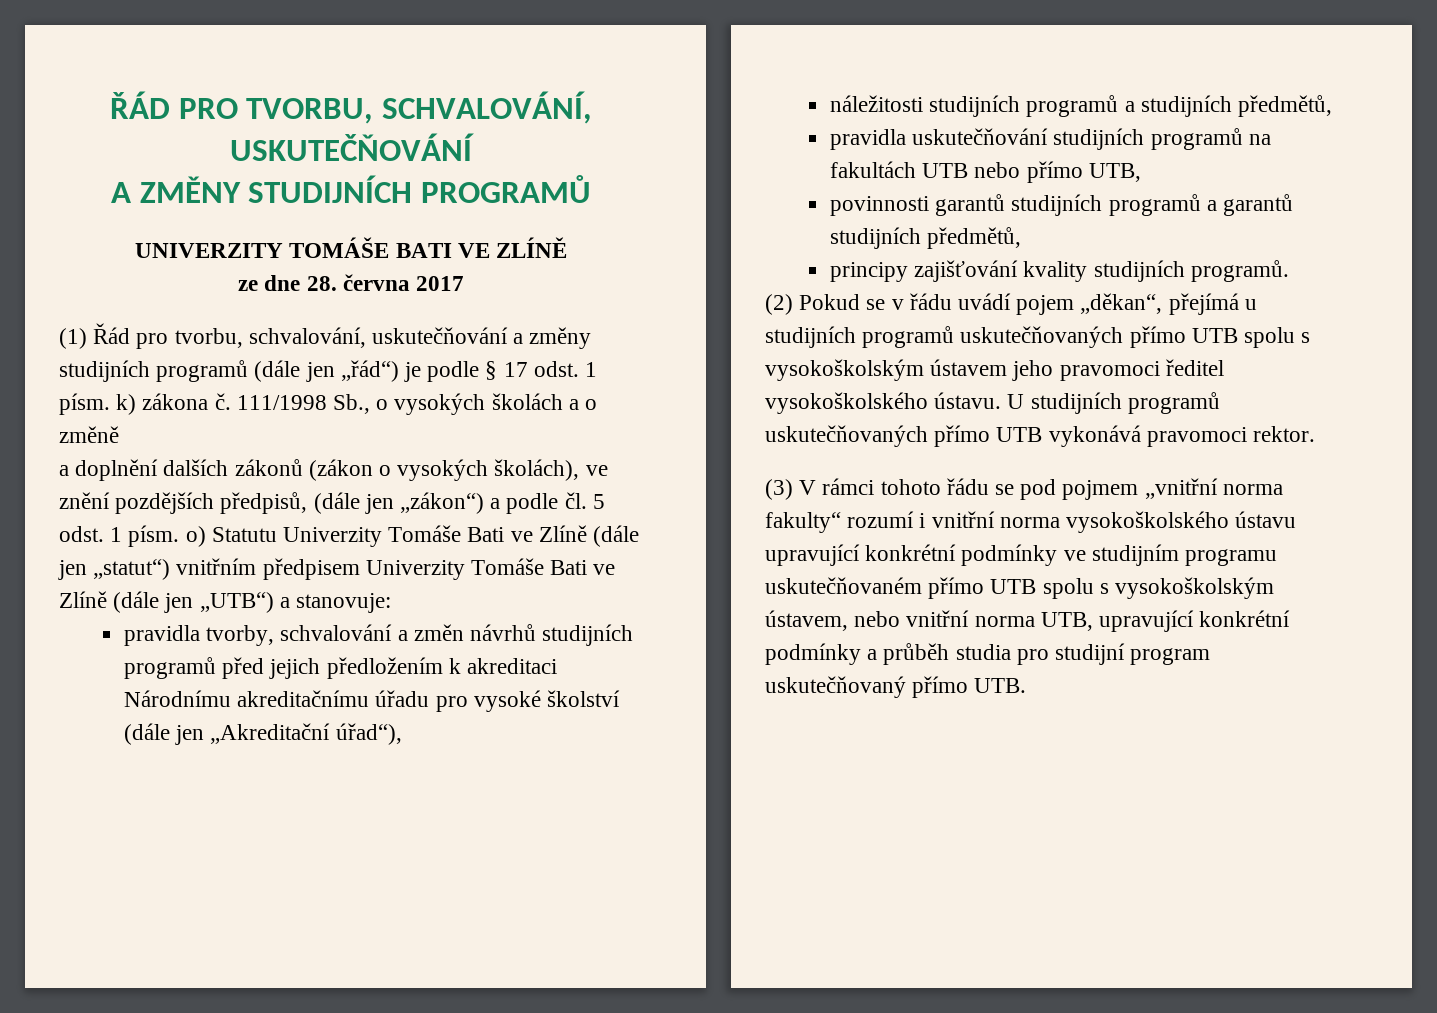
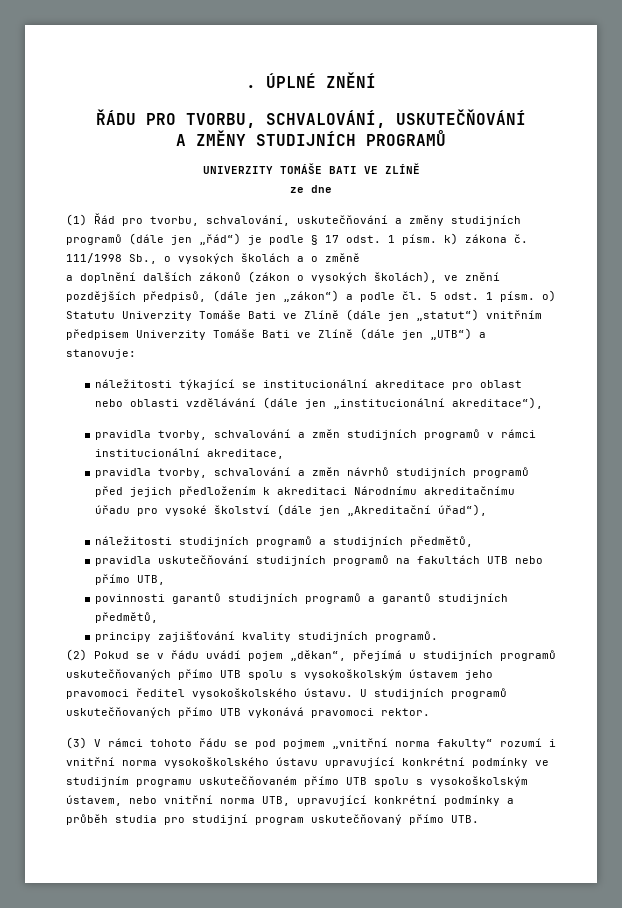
[109,91,170,119] ŘÁD -> [246,72,376,88] [96,109,136,125] . ÚPLNÉ ZNĚNÍ // ŘÁDU
[306,274,464,291] 28. června 2017 -> (332, 189) none
(392, 603) none -> [94,379,522,390] [94,397,543,409] [94,429,536,440] [94,448,284,459] // náležitosti týkající se institucionální akreditace pro oblast nebo oblasti vzdělávání (dále jen „institucionální akreditace“), // pravidla tvorby, schvalování a změn studijních programů v rámci institucionální akreditace,

